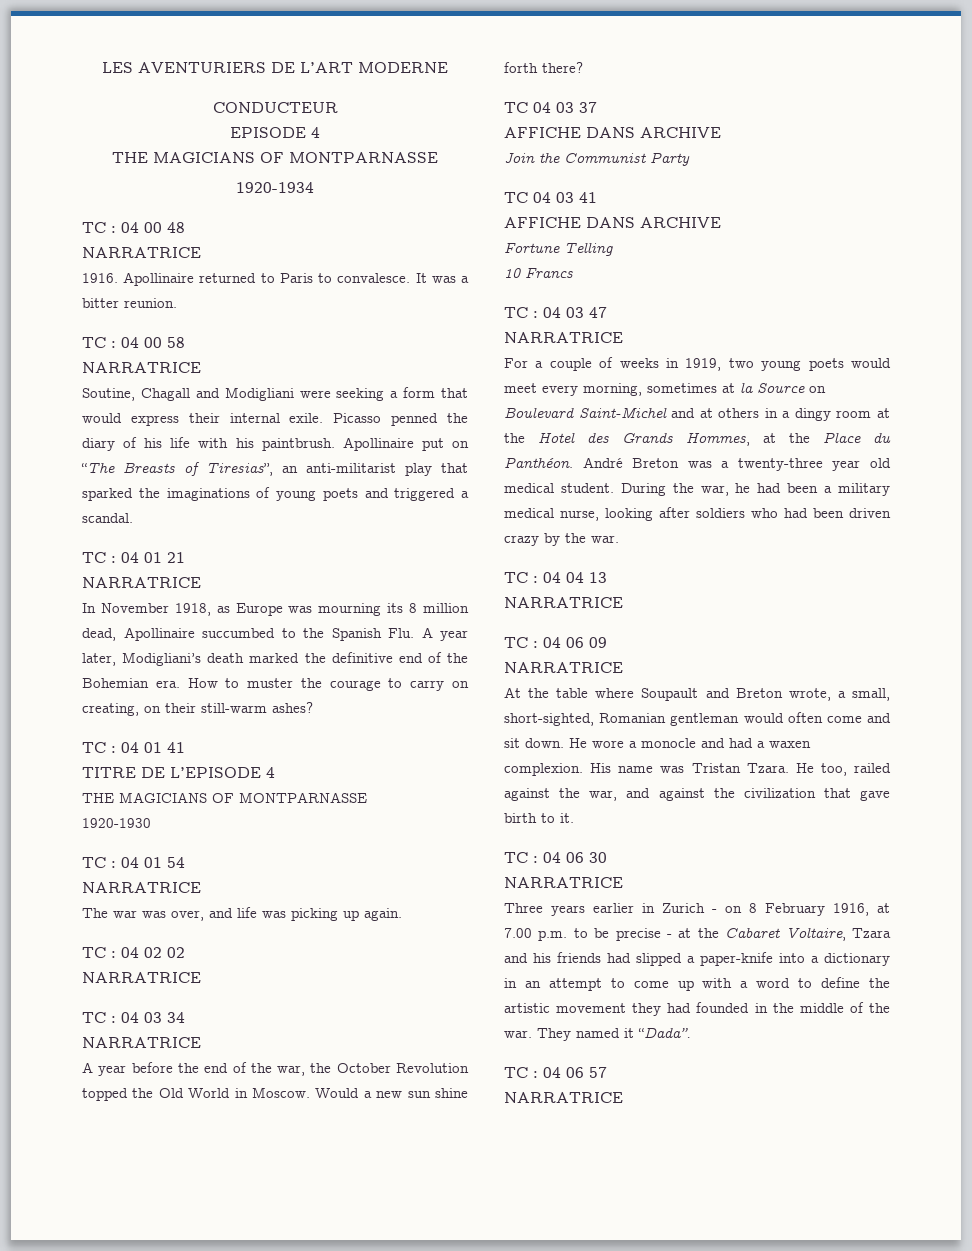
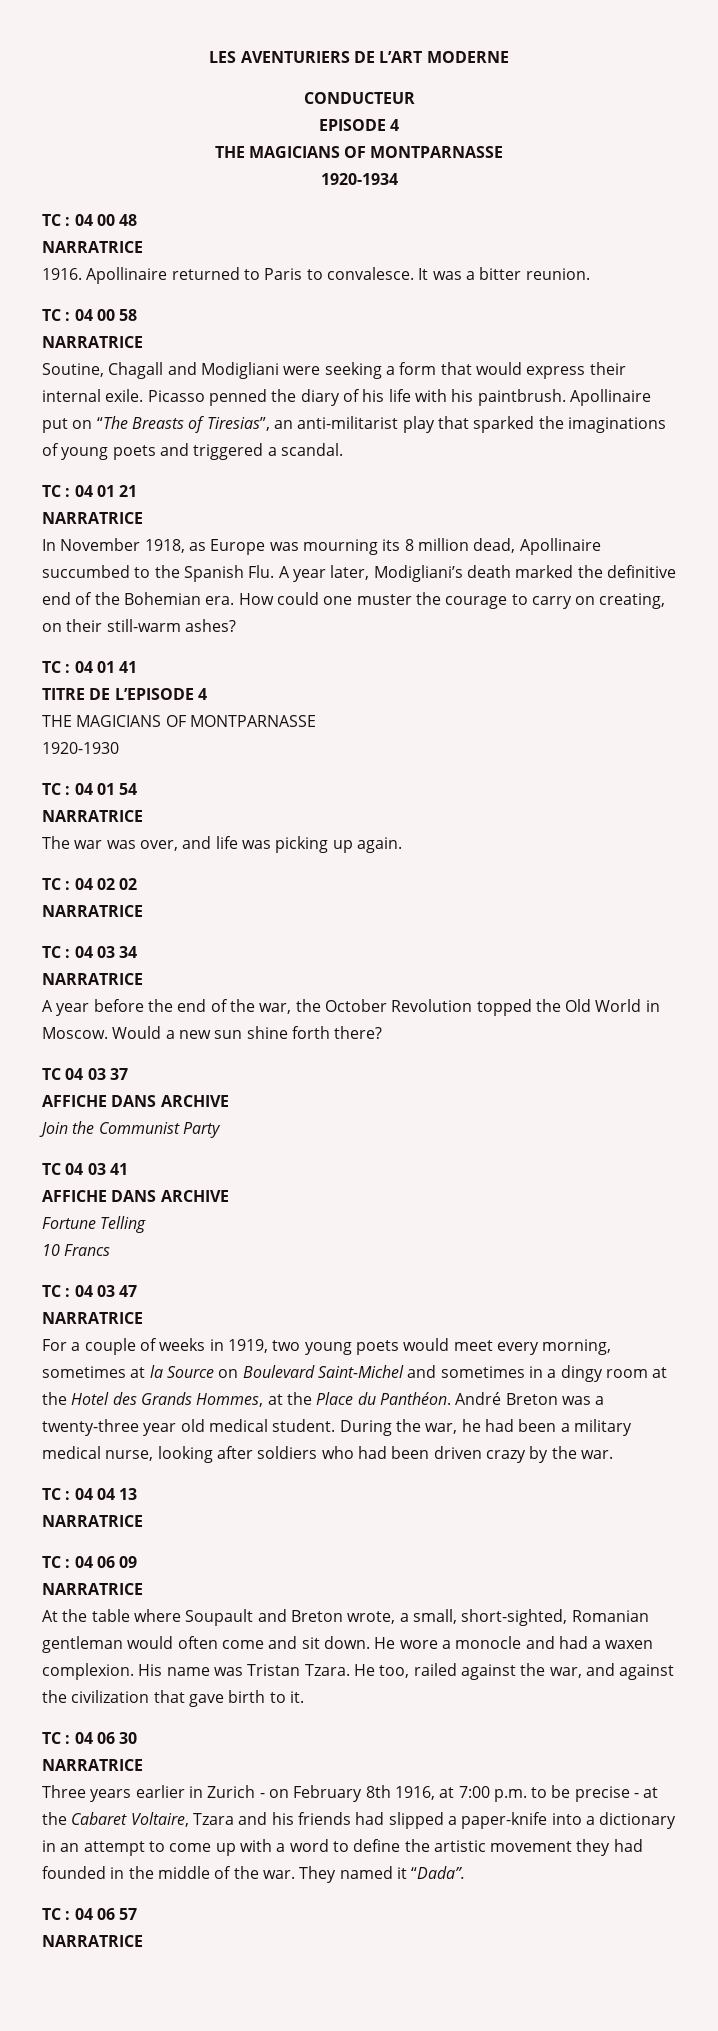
[225,678,240,688] to -> [276,592,353,605] could one
[699,408,760,418] at others -> [440,1366,525,1378] sometimes
[749,903,825,916] 8 February -> [293,1785,391,1802] February 8th
[504,928,532,938] 7.00 -> [458,1786,490,1798] 7:00

